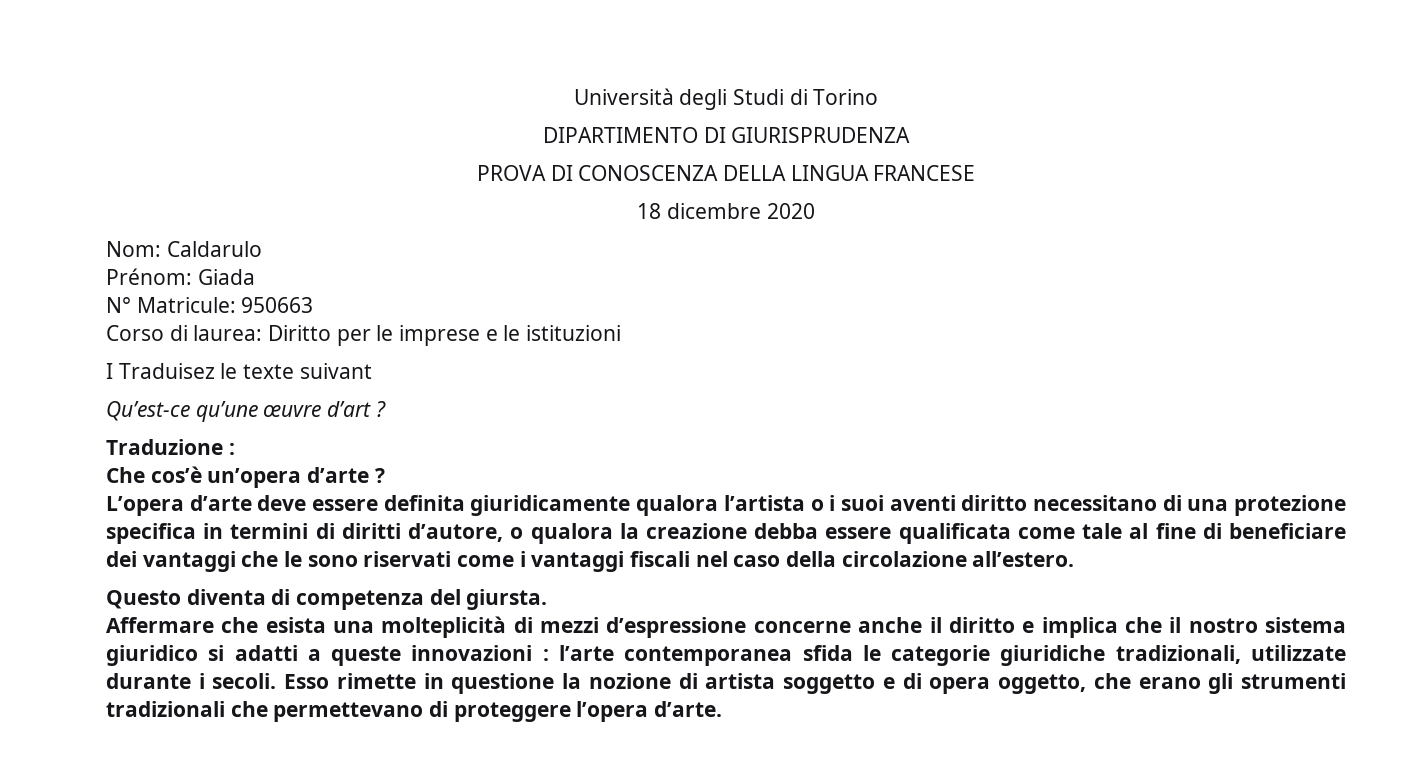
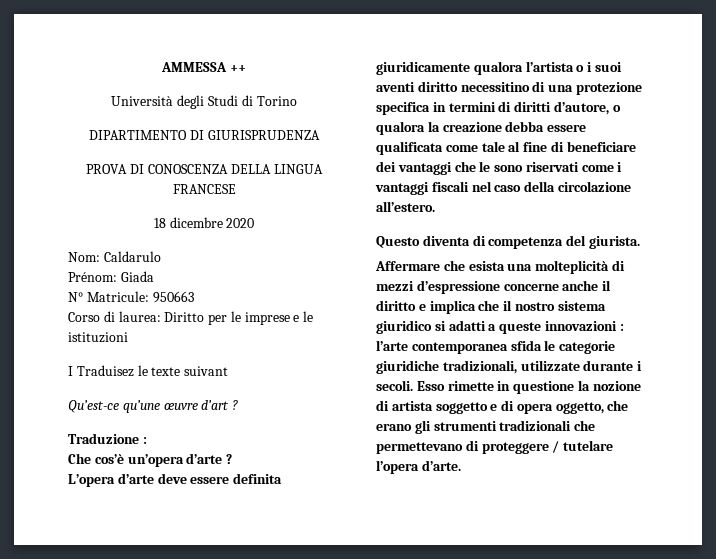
(573, 96) none -> [161,62,246,72] AMMESSA ++ //
[1032,495,1157,511] necessitano -> [460,82,530,92] necessitino
[466,589,548,610] giursta. -> [588,236,640,249] giurista.
(571, 712) none -> [552,440,614,453] / tutelare

